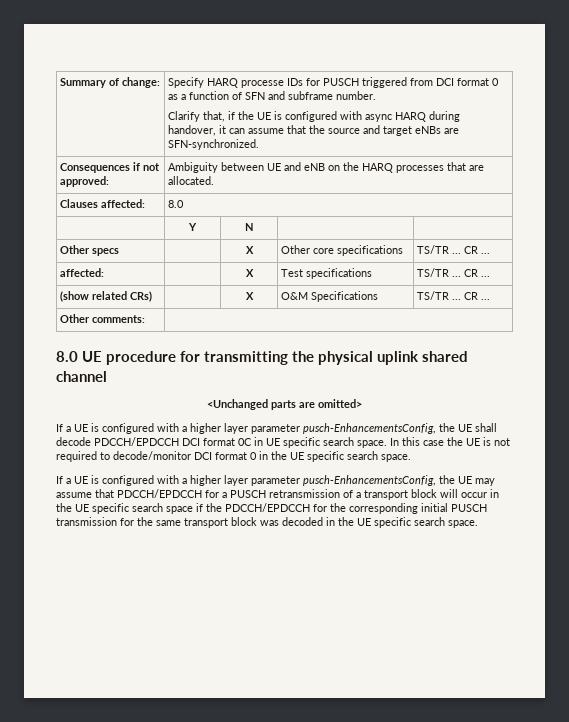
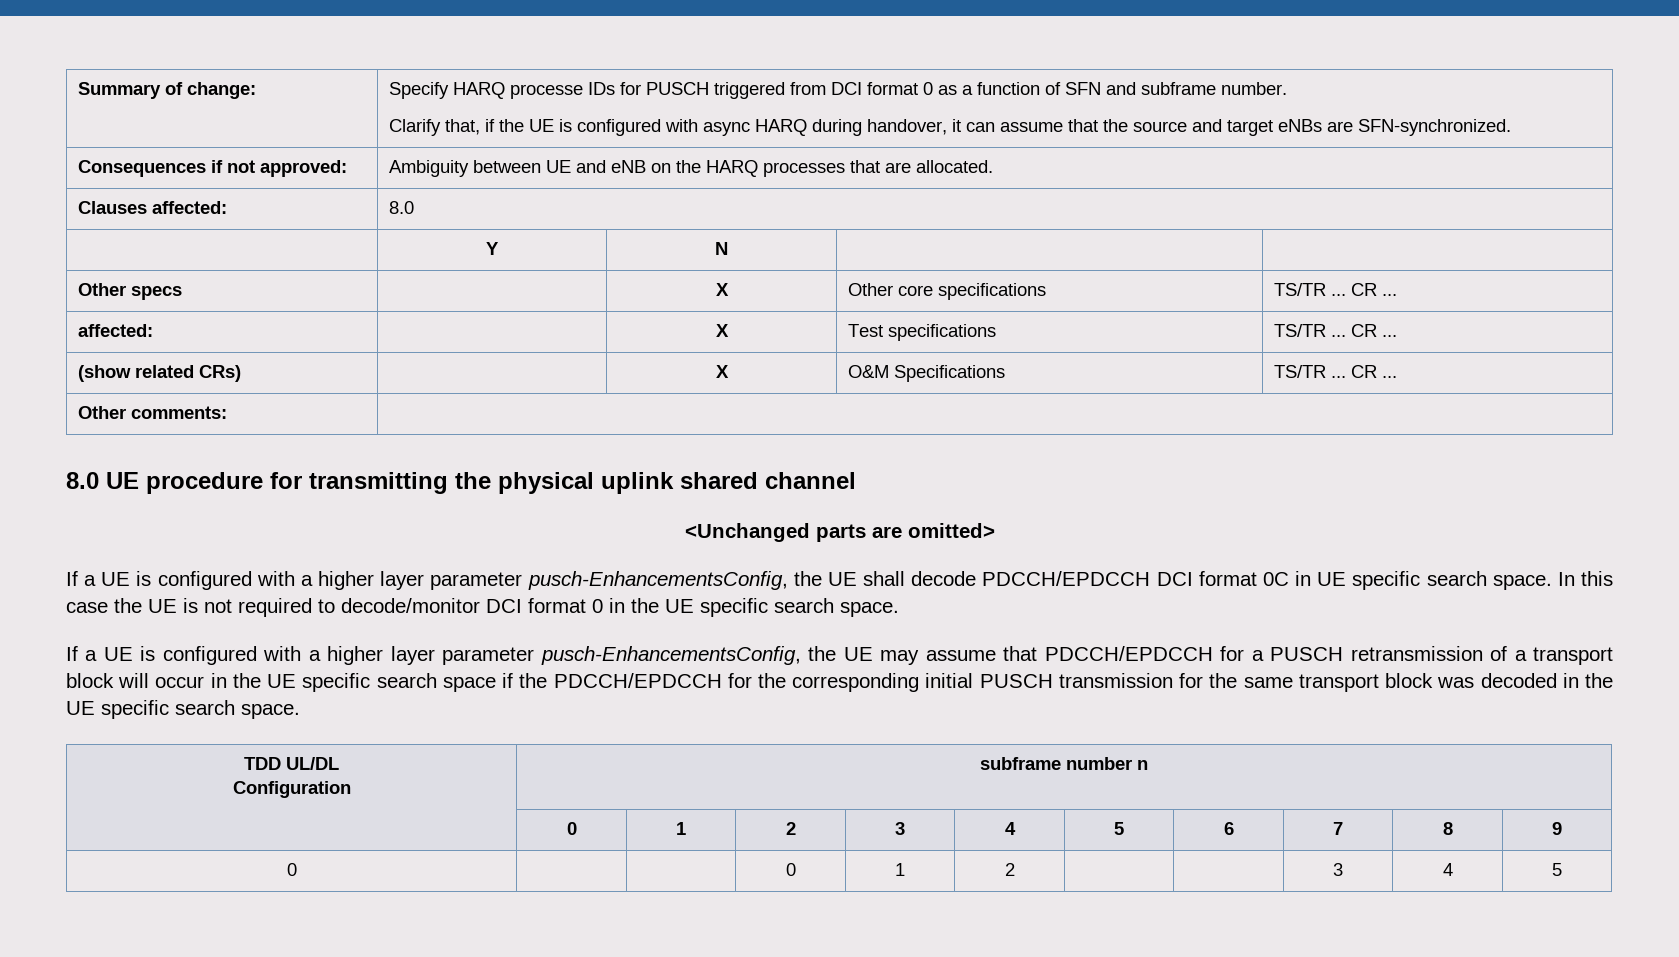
(478, 524) none -> [244,757,339,770] [232,781,351,798] [980,757,1149,770] [566,822,577,835] [676,822,686,835] [785,822,796,835] [895,822,905,835] [1004,822,1016,835] [1114,822,1124,835] [1223,822,1234,835] [1333,822,1343,835] [1442,822,1453,835] [1552,822,1562,835] [286,863,297,876] [785,863,796,876] [895,863,905,876] [1004,863,1015,876] [1333,863,1343,876] [1442,863,1453,876] [1552,863,1562,876] // TDD UL/DL // Configuration | subframe number n // | 0 | 1 | 2 | 3 | 4 | 5 | 6 | 7 | 8 | 9 // 0 | | | 0 | 1 | 2 | | | 3 | 4 | 5

